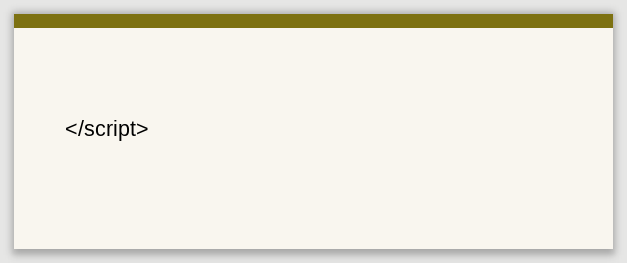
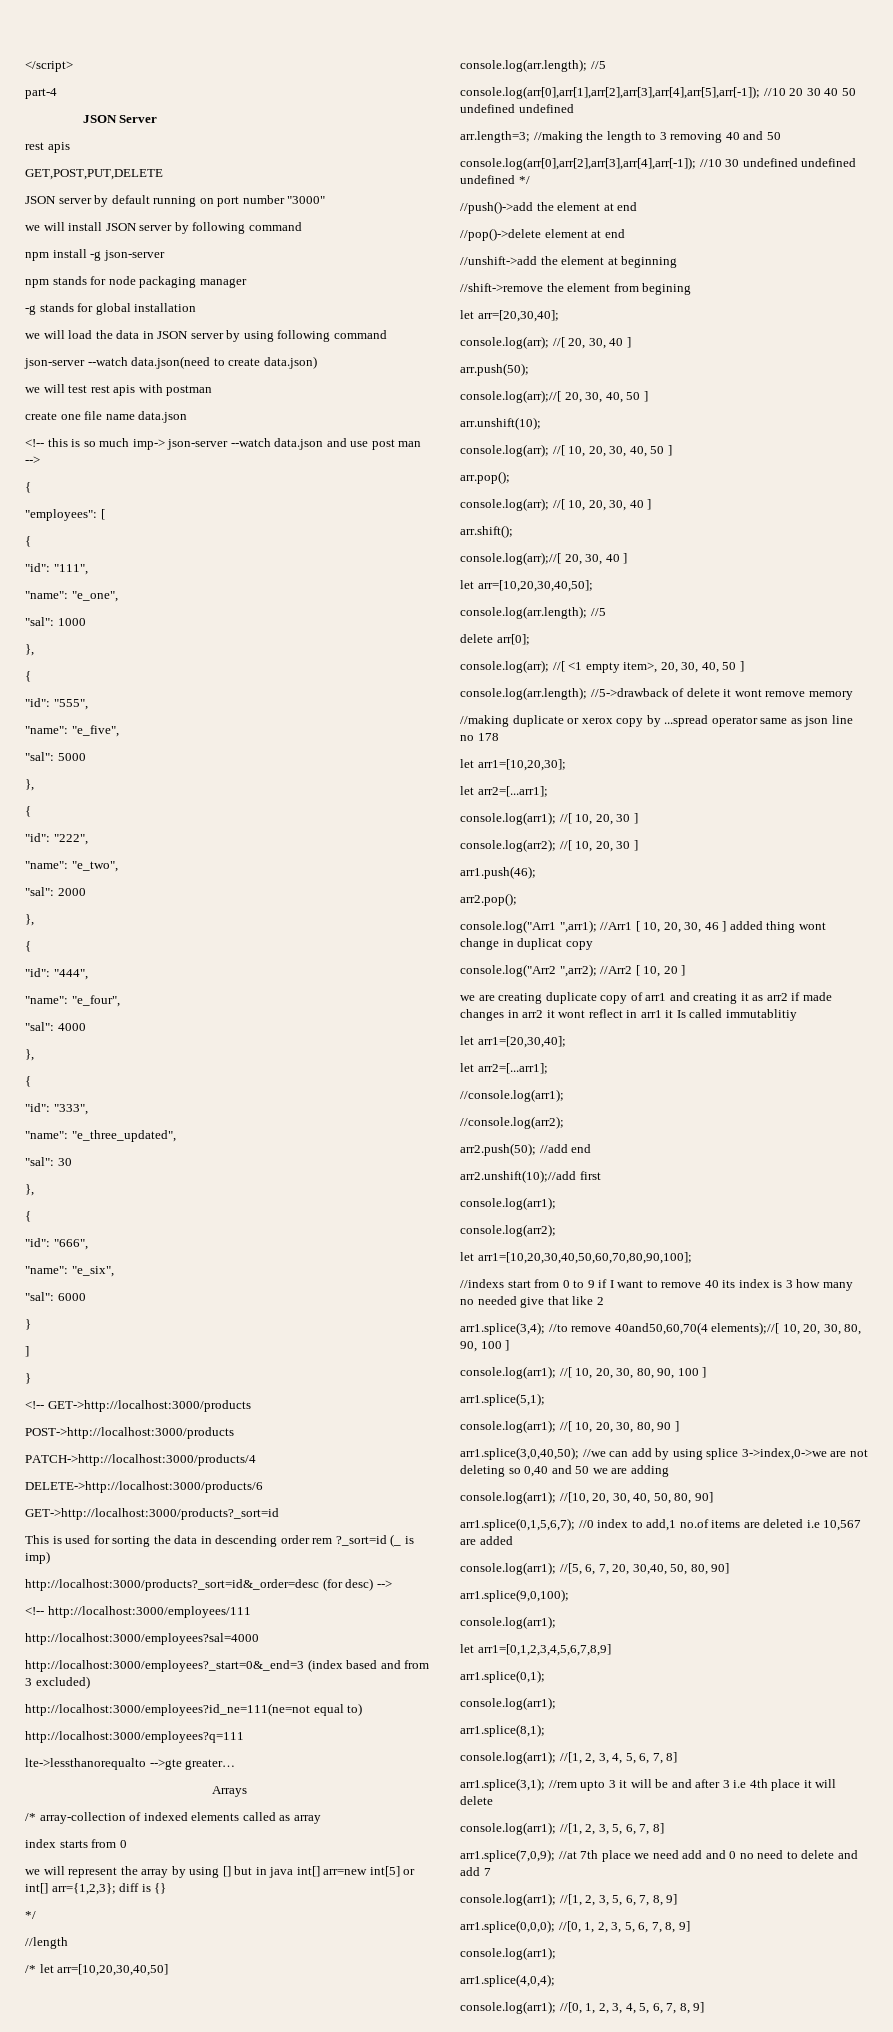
(149, 130) none -> [25,88,57,99] [82,115,158,123] [25,142,70,153] [25,169,163,180] [25,195,326,207] [25,222,302,234] [25,249,165,261] [25,276,247,288] [25,303,197,315] [25,330,387,342] [24,356,317,369] [25,384,213,396] [25,411,188,423] [25,438,422,450] [25,456,40,464] [25,482,31,493] [25,509,105,521] [25,536,31,547] [25,563,88,575] [25,591,118,602] [25,617,86,626] [25,644,34,656] [25,671,31,682] [25,698,88,710] [25,725,119,737] [25,752,86,761] [25,779,34,791] [25,806,31,817] [25,833,88,845] [25,861,118,872] [25,887,86,896] [25,914,34,926] [25,941,31,952] [25,968,88,980] [25,995,120,1007] [25,1022,86,1031] [25,1049,34,1061] [25,1076,31,1087] [25,1103,88,1115] [25,1130,176,1142] [25,1157,72,1166] [25,1184,34,1196] [25,1211,31,1222] [25,1238,88,1250] [25,1266,114,1277] [25,1292,86,1301] [25,1319,31,1330] [25,1346,29,1357] [25,1373,31,1384] [25,1400,251,1412] [25,1427,234,1439] [25,1454,256,1466] [25,1481,263,1493] [25,1508,279,1520] [25,1534,414,1547] [25,1551,50,1564] [25,1578,392,1591] [25,1606,251,1618] [25,1633,259,1645] [25,1659,430,1672] [25,1676,90,1689] [25,1703,363,1716] [25,1731,244,1743] [25,1758,236,1770] [211,1786,247,1797] [25,1812,321,1824] [25,1839,127,1848] [25,1866,416,1878] [25,1883,167,1895] [25,1911,36,1919] [25,1937,68,1949] [25,1964,169,1976] [460,59,606,72] [460,86,856,99] [460,104,574,113] [460,131,781,143] [460,157,857,170] [460,175,530,184] [460,201,638,214] [460,228,625,241] [460,256,678,268] [460,283,692,295] [460,310,559,322] [460,336,631,349] [460,363,529,376] [460,390,648,403] [460,417,541,430] [460,444,672,457] [460,471,510,484] [460,498,652,511] [460,525,513,538] [460,552,628,565] [460,580,593,592] [460,606,606,619] [460,634,530,645] [460,660,744,673] [460,687,853,700] [460,715,853,727] [460,733,499,741] [460,759,566,771] [460,786,548,797] [460,812,638,825] [460,839,638,852] [460,866,536,879] [460,893,517,906] [460,920,826,933] [460,938,593,950] [460,964,686,977] [460,992,832,1004] [460,1009,797,1021] [460,1036,566,1048] [460,1063,548,1074] [460,1089,564,1102] [460,1116,564,1129] [460,1143,592,1156] [460,1170,601,1183] [460,1197,556,1210] [460,1224,556,1237] [460,1252,692,1264] [460,1279,853,1291] [460,1296,604,1308] [460,1322,862,1335] [460,1340,510,1352] [460,1366,707,1379] [460,1393,545,1406] [460,1420,679,1433] [460,1447,868,1460] [460,1465,669,1477] [460,1491,713,1504] [460,1518,862,1531] [460,1536,513,1545] [460,1562,730,1575] [460,1589,569,1602] [460,1616,556,1629] [460,1644,611,1656] [460,1670,545,1683] [460,1697,556,1710] [460,1724,545,1737] [460,1751,678,1764] [460,1778,837,1791] [460,1796,493,1805] [460,1822,664,1835] [460,1849,858,1862] [460,1867,491,1876] [460,1893,678,1906] [460,1920,690,1933] [460,1947,556,1960] [460,1974,555,1987] [460,2001,705,2014] // part-4 // JSON Server // rest apis // GET,POST,PUT,DELETE // JSON server by default running on port number "3000" // we will install JSON server by following command // npm install -g json-server // npm stands for node packaging manager // -g stands for global installation // we will load the data in JSON server by using following command // json-server --watch data.json(need to create data.json) // we will test rest apis with postman // create one file name data.json // <!-- this is so much imp-> json-server --watch data.json and use post man --> // { // "employees": [ // { // "id": "111", // "name": "e_one", // "sal": 1000 // }, // { // "id": "555", // "name": "e_five", // "sal": 5000 // }, // { // "id": "222", // "name": "e_two", // "sal": 2000 // }, // { // "id": "444", // "name": "e_four", // "sal": 4000 // }, // { // "id": "333", // "name": "e_three_updated", // "sal": 30 // }, // { // "id": "666", // "name": "e_six", // "sal": 6000 // } // ] // } // <!-- GET->http://localhost:3000/products // POST->http://localhost:3000/products // PATCH->http://localhost:3000/products/4 // DELETE->http://localhost:3000/products/6 // GET->http://localhost:3000/products?_sort=id // This is used for sorting the data in descending order rem ?_sort=id (_ is imp) // http://localhost:3000/products?_sort=id&_order=desc (for desc) --> // <!-- http://localhost:3000/employees/111 // http://localhost:3000/employees?sal=4000 // http://localhost:3000/employees?_start=0&_end=3 (index based and from 3 excluded) // http://localhost:3000/employees?id_ne=111(ne=not equal to) // http://localhost:3000/employees?q=111 // lte->lessthanorequalto -->gte greater… // Arrays // /* array-collection of indexed elements called as array // index starts from 0 // we will represent the array by using [] but in java int[] arr=new int[5] or int[] arr={1,2,3}; diff is {} // */ // //length // /* let arr=[10,20,30,40,50] // console.log(arr.length); //5 // console.log(arr[0],arr[1],arr[2],arr[3],arr[4],arr[5],arr[-1]); //10 20 30 40 50 undefined undefined // arr.length=3; //making the length to 3 removing 40 and 50 // console.log(arr[0],arr[2],arr[3],arr[4],arr[-1]); //10 30 undefined undefined undefined */ // //push()->add the element at end // //pop()->delete element at end // //unshift->add the element at beginning // //shift->remove the element from begining // let arr=[20,30,40]; // console.log(arr); //[ 20, 30, 40 ] // arr.push(50); // console.log(arr);//[ 20, 30, 40, 50 ] // arr.unshift(10); // console.log(arr); //[ 10, 20, 30, 40, 50 ] // arr.pop(); // console.log(arr); //[ 10, 20, 30, 40 ] // arr.shift(); // console.log(arr);//[ 20, 30, 40 ] // let arr=[10,20,30,40,50]; // console.log(arr.length); //5 // delete arr[0]; // console.log(arr); //[ <1 empty item>, 20, 30, 40, 50 ] // console.log(arr.length); //5->drawback of delete it wont remove memory // //making duplicate or xerox copy by ...spread operator same as json line no 178 // let arr1=[10,20,30]; // let arr2=[...arr1]; // console.log(arr1); //[ 10, 20, 30 ] // console.log(arr2); //[ 10, 20, 30 ] // arr1.push(46); // arr2.pop(); // console.log("Arr1 ",arr1); //Arr1 [ 10, 20, 30, 46 ] added thing wont change in duplicat copy // console.log("Arr2 ",arr2); //Arr2 [ 10, 20 ] // we are creating duplicate copy of arr1 and creating it as arr2 if made changes in arr2 it wont reflect in arr1 it Is called immutablitiy // let arr1=[20,30,40]; // let arr2=[...arr1]; // //console.log(arr1); // //console.log(arr2); // arr2.push(50); //add end // arr2.unshift(10);//add first // console.log(arr1); // console.log(arr2); // let arr1=[10,20,30,40,50,60,70,80,90,100]; // //indexs start from 0 to 9 if I want to remove 40 its index is 3 how many no needed give that like 2 // arr1.splice(3,4); //to remove 40and50,60,70(4 elements);//[ 10, 20, 30, 80, 90, 100 ] // console.log(arr1); //[ 10, 20, 30, 80, 90, 100 ] // arr1.splice(5,1); // console.log(arr1); //[ 10, 20, 30, 80, 90 ] // arr1.splice(3,0,40,50); //we can add by using splice 3->index,0->we are not deleting so 0,40 and 50 we are adding // console.log(arr1); //[10, 20, 30, 40, 50, 80, 90] // arr1.splice(0,1,5,6,7); //0 index to add,1 no.of items are deleted i.e 10,567 are added // console.log(arr1); //[5, 6, 7, 20, 30,40, 50, 80, 90] // arr1.splice(9,0,100); // console.log(arr1); // let arr1=[0,1,2,3,4,5,6,7,8,9] // arr1.splice(0,1); // console.log(arr1); // arr1.splice(8,1); // console.log(arr1); //[1, 2, 3, 4, 5, 6, 7, 8] // arr1.splice(3,1); //rem upto 3 it will be and after 3 i.e 4th place it will delete // console.log(arr1); //[1, 2, 3, 5, 6, 7, 8] // arr1.splice(7,0,9); //at 7th place we need add and 0 no need to delete and add 7 // console.log(arr1); //[1, 2, 3, 5, 6, 7, 8, 9] // arr1.splice(0,0,0); //[0, 1, 2, 3, 5, 6, 7, 8, 9] // console.log(arr1); // arr1.splice(4,0,4); // console.log(arr1); //[0, 1, 2, 3, 4, 5, 6, 7, 8, 9]

